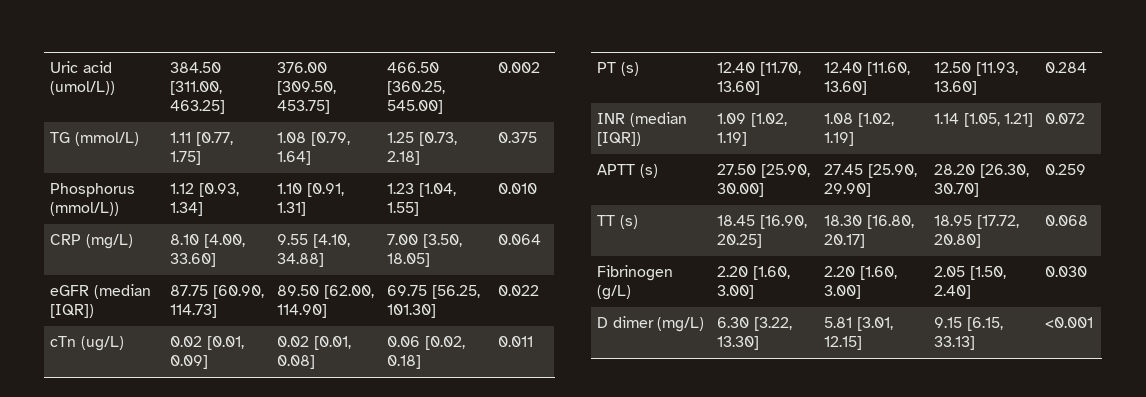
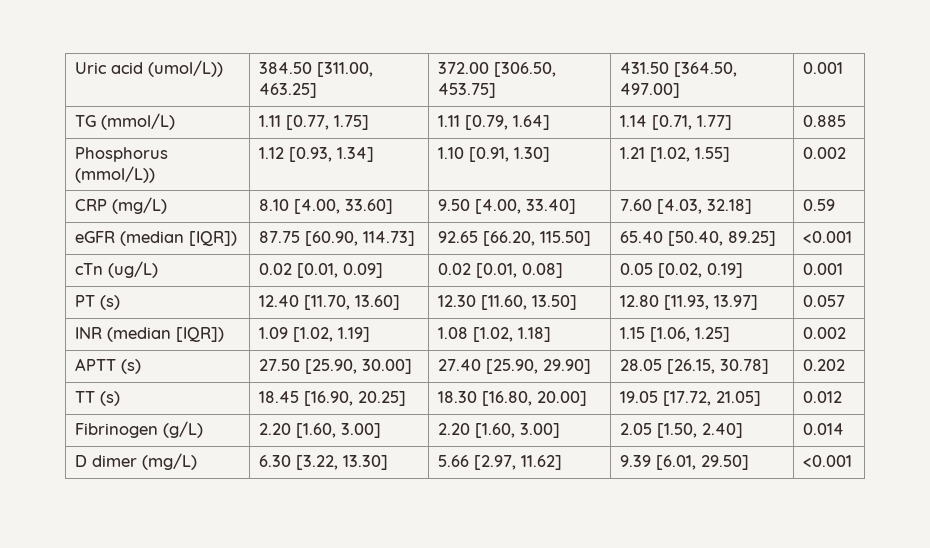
[277,62,328,73] [277,81,337,95] 376.00 [309.50, -> [438,62,557,77] 372.00 [306.50,
[387,62,440,73] [387,81,446,95] [387,100,444,114] [498,62,541,73] 466.50 [360.25, 545.00] | 0.002 -> [620,62,738,77] [620,83,681,98] [803,62,844,74] 431.50 [364.50, 497.00] | 0.001
[277,132,307,143] 1.08 -> [438,115,461,127] 1.11
[387,132,457,146] [387,151,421,165] [498,132,538,143] 1.25 [0.73, 2.18] | 0.375 -> [620,115,733,130] [803,115,847,127] 1.14 [0.71, 1.77] | 0.885
[277,202,307,216] [387,183,456,197] 1.31] | 1.23 [1.04, -> [514,147,551,162] [620,147,691,162] 1.30] | 1.21 [1.02,
[498,183,538,194] 0.010 -> [803,147,847,159] 0.002
[277,234,350,248] [277,253,325,267] [387,234,462,248] [387,253,431,267] [498,234,542,245] 9.55 [4.10, 34.88] | 7.00 [3.50, 18.05] | 0.064 -> [438,199,577,214] [620,199,753,214] [803,199,836,211] 9.50 [4.00, 33.40] | 7.60 [4.03, 32.18] | 0.59
[277,285,374,299] [277,304,328,318] [387,285,480,299] [387,304,437,318] [498,285,540,296] 89.50 [62.00, 114.90] | 69.75 [56.25, 101.30] | 0.022 -> [438,231,592,246] [620,231,777,246] [803,231,853,243] 92.65 [66.20, 115.50] | 65.40 [50.40, 89.25] | <0.001
[387,336,465,350] [387,355,422,369] [498,336,534,347] 0.06 [0.02, 0.18] | 0.011 -> [620,263,744,278] [803,263,844,275] 0.05 [0.02, 0.19] | 0.001
[824,62,910,76] [824,81,868,95] [934,62,1018,76] [934,81,978,95] [1045,62,1088,73] 12.40 [11.60, 13.60] | 12.50 [11.93, 13.60] | 0.284 -> [438,295,578,310] [620,295,759,310] [803,295,846,307] 12.30 [11.60, 13.50] | 12.80 [11.93, 13.97] | 0.057
[824,132,855,146] [934,113,1034,127] [1045,113,1086,124] 1.19] | 1.14 [1.05, 1.21] | 0.072 -> [518,327,552,342] [620,327,731,342] [803,327,847,339] 1.18] | 1.15 [1.06, 1.25] | 0.002
[824,164,864,175] 27.45 -> [438,359,482,371] 27.40
[934,164,1029,178] [934,183,980,197] [1045,164,1087,175] 28.20 [26.30, 30.70] | 0.259 -> [620,359,770,374] [803,359,846,371] 28.05 [26.15, 30.78] | 0.202
[824,234,866,248] [934,215,1019,229] [934,234,982,248] [1045,215,1089,226] 20.17] | 18.95 [17.72, 20.80] | 0.068 -> [537,391,588,406] [620,391,762,406] [803,391,843,403] 20.00] | 19.05 [17.72, 21.05] | 0.012
[1045,266,1088,277] 0.030 -> [803,423,845,435] 0.014
[824,317,893,331] [824,336,863,350] [934,317,1003,331] [934,336,976,350] 5.81 [3.01, 12.15] | 9.15 [6.15, 33.13] -> [438,455,563,470] [620,455,750,470] 5.66 [2.97, 11.62] | 9.39 [6.01, 29.50]

